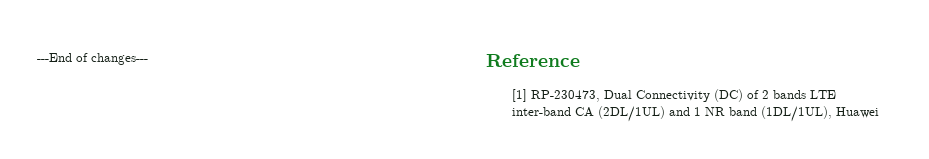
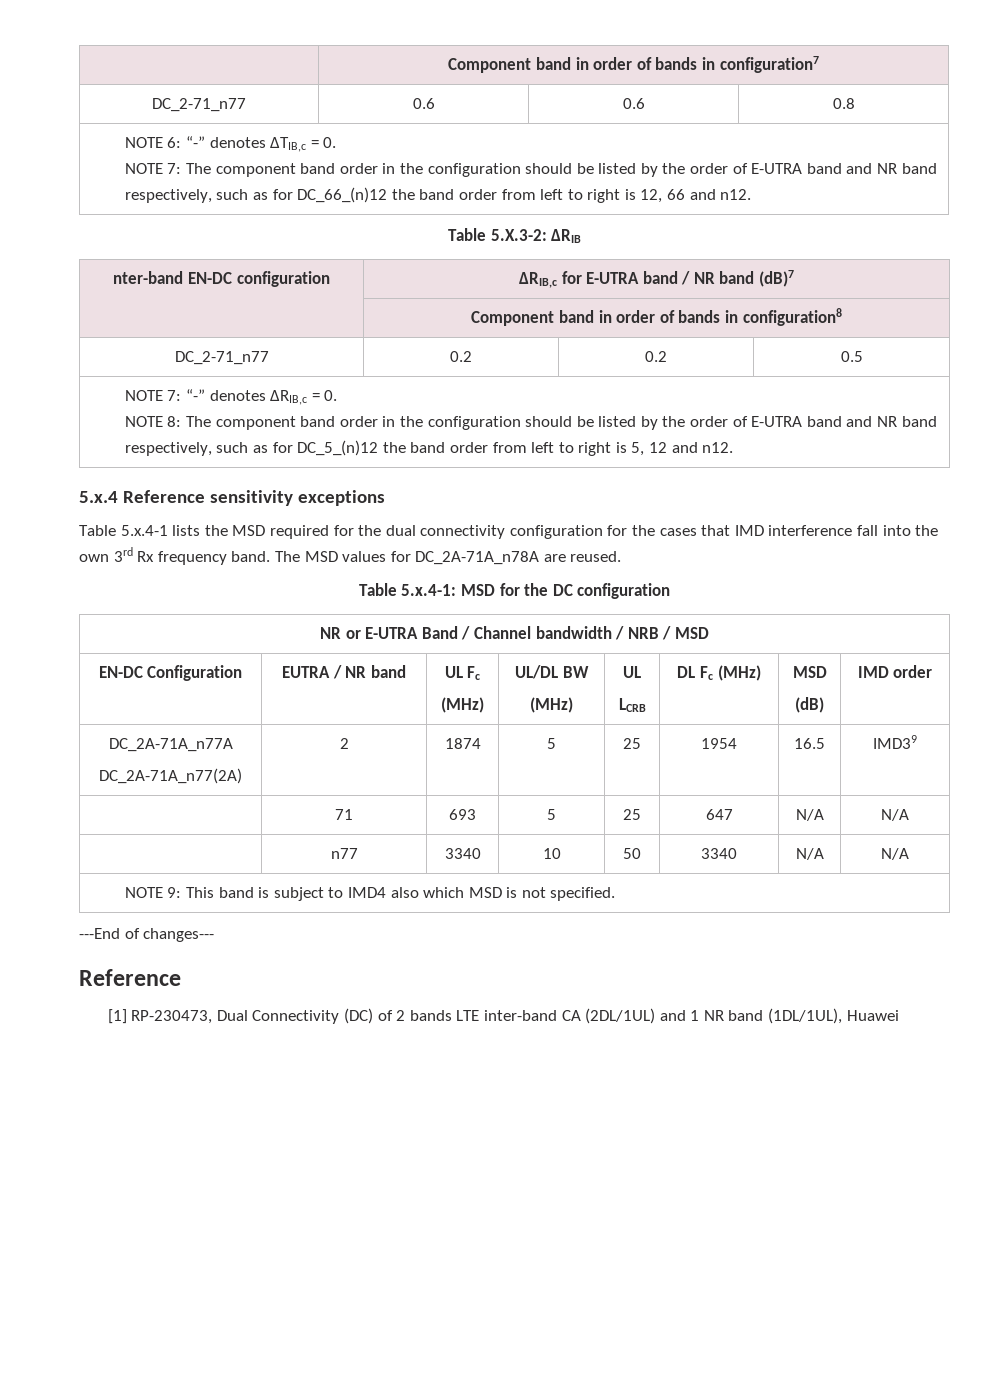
(37, 57) none -> [448,56,819,73] [152,98,246,112] [412,98,435,109] [622,98,645,109] [832,98,855,109] [124,136,337,152] [124,163,937,177] [124,187,752,203] [447,228,582,243] [113,271,330,287] [518,270,795,288] [471,308,842,326] [174,351,269,365] [450,351,472,362] [645,351,667,362] [840,351,863,362] [124,389,338,405] [124,416,937,430] [124,440,734,456] [79,490,386,506] [79,525,939,539] [79,547,622,565] [358,583,671,599] [320,626,709,640] [98,665,243,681] [282,665,406,679] [444,666,481,680] [441,697,484,713] [515,665,589,679] [530,697,573,713] [623,666,641,678] [618,698,646,712] [677,665,761,681] [792,666,827,678] [795,697,824,713] [857,665,933,678] [108,738,233,752] [99,768,242,784] [339,738,349,749] [444,738,481,749] [547,738,556,749] [623,738,641,749] [701,738,737,749] [794,738,825,749] [873,735,917,749] [335,809,353,820] [449,809,476,820] [547,809,556,820] [623,809,641,820] [705,809,733,820] [795,809,824,821] [881,809,909,821] [330,848,358,859] [444,848,481,859] [542,848,561,859] [623,848,641,859] [701,848,737,859] [795,848,824,860] [881,848,909,860] [124,887,616,901] | Component band in order of bands in configuration7 // DC_2-71_n77 | 0.6 | 0.6 | 0.8 // NOTE 6: “-” denotes ΔTIB,c = 0. // NOTE 7: The component band order in the configuration should be listed by the order of E-UTRA band and NR band respectively, such as for DC_66_(n)12 the band order from left to right is 12, 66 and n12. // Table 5.X.3-2: ΔRIB // nter-band EN-DC configuration | ΔRIB,c for E-UTRA band / NR band (dB)7 // | Component band in order of bands in configuration8 // DC_2-71_n77 | 0.2 | 0.2 | 0.5 // NOTE 7: “-” denotes ΔRIB,c = 0. // NOTE 8: The component band order in the configuration should be listed by the order of E-UTRA band and NR band respectively, such as for DC_5_(n)12 the band order from left to right is 5, 12 and n12. // 5.x.4 Reference sensitivity exceptions // Table 5.x.4-1 lists the MSD required for the dual connectivity configuration for the cases that IMD interference fall into the own 3rd Rx frequency band. The MSD values for DC_2A-71A_n78A are reused. // Table 5.x.4-1: MSD for the DC configuration // NR or E-UTRA Band / Channel bandwidth / NRB / MSD // EN-DC Configuration | EUTRA / NR band | UL Fc // (MHz) | UL/DL BW // (MHz) | UL // LCRB | DL Fc (MHz) | MSD // (dB) | IMD order // DC_2A-71A_n77A // DC_2A-71A_n77(2A) | 2 | 1874 | 5 | 25 | 1954 | 16.5 | IMD39 // | 71 | 693 | 5 | 25 | 647 | N/A | N/A // | n77 | 3340 | 10 | 50 | 3340 | N/A | N/A // NOTE 9: This band is subject to IMD4 also which MSD is not specified. //

